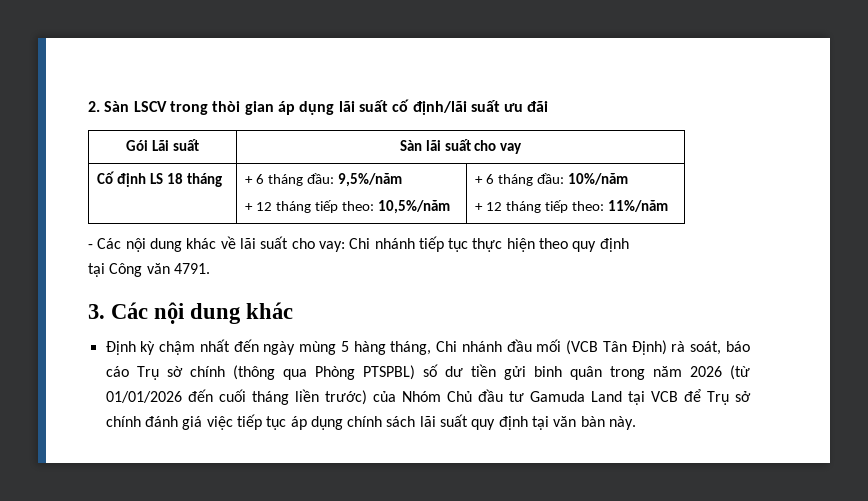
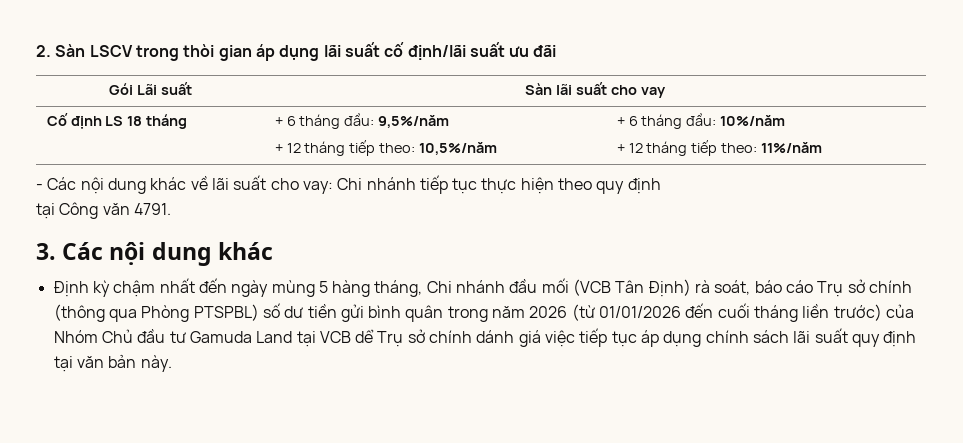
[166,366,183,377] sờ -> [847,279,865,293] sở
[533,366,562,377] binh -> [368,305,402,318] bình
[683,389,751,405] [105,416,178,427] để Trụ sở chính đánh -> [355,329,515,347] dể Trụ sở chính dánh
[580,416,605,427] bàn -> [108,354,137,368] bản

